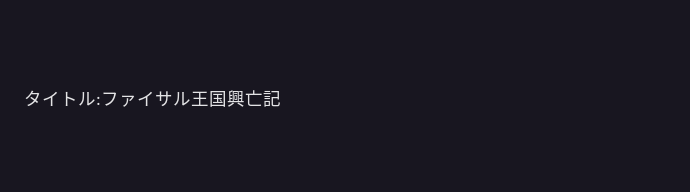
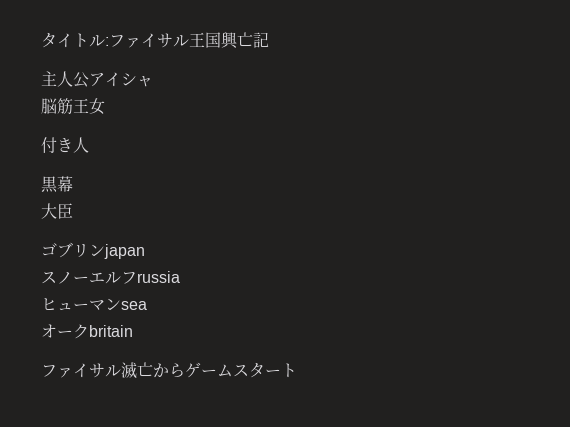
(281, 98) none -> [41,71,153,88] [41,98,105,115] [41,137,89,154] [41,176,73,193] [41,203,73,219] [41,242,145,259] [41,271,180,284] [41,298,147,310] [41,324,133,339] [41,362,297,379] // 主人公アイシャ // 脳筋王女 // 付き人 // 黒幕 // 大臣 // ゴブリンjapan // スノーエルフrussia // ヒューマンsea // オークbritain // ファイサル滅亡からゲームスタート

